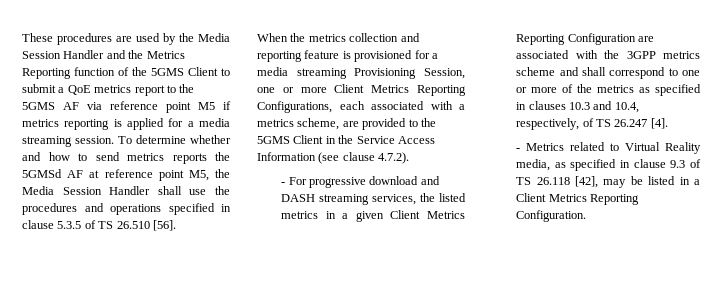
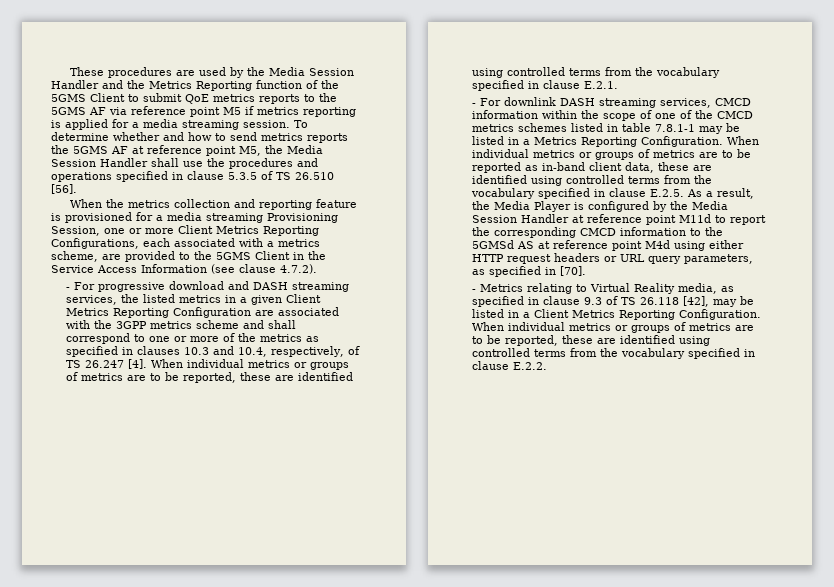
[58,87,65,93] a -> (182, 97) none
[134,85,165,96] report -> [259,94,300,104] reports
[22,169,62,178] 5GMSd -> [73,146,108,154] 5GMS
(668, 123) none -> [150,359,349,370] [65,372,353,383] [471,67,720,78] [471,80,618,91] [471,97,751,108] [471,110,753,121] [471,123,740,134] [471,136,759,147] [471,149,751,160] [471,162,712,173] [471,175,712,186] [470,188,754,199] [471,201,728,212] [471,214,766,225] [471,227,723,238] [471,240,744,251] [471,253,753,264] [471,266,586,277] When individual metrics or groups of metrics are to be reported, these are identified using controlled terms from the vocabulary specified in clause E.2.1. // - For downlink DASH streaming services, CMCD information within the scope of one of the CMCD metrics schemes listed in table 7.8.1-1 may be listed in a Metrics Reporting Configuration. When individual metrics or groups of metrics are to be reported as in-band client data, these are identified using controlled terms from the vocabulary specified in clause E.2.5. As a result, the Media Player is configured by the Media Session Handler at reference point M11d to report the corresponding CMCD information to the 5GMSd AS at reference point M4d using either HTTP request headers or URL query parameters, as specified in [70].
[570,142,606,151] related -> [526,283,572,294] relating
(587, 216) none -> [471,322,754,333] [471,335,710,346] [471,348,755,359] [471,361,547,370] When individual metrics or groups of metrics are to be reported, these are identified using controlled terms from the vocabulary specified in clause E.2.2.

